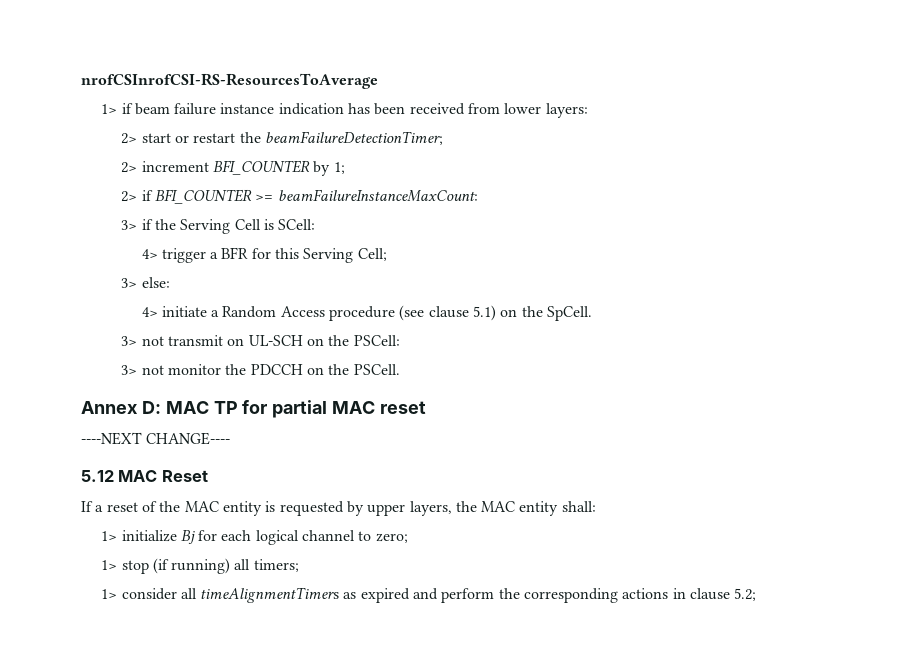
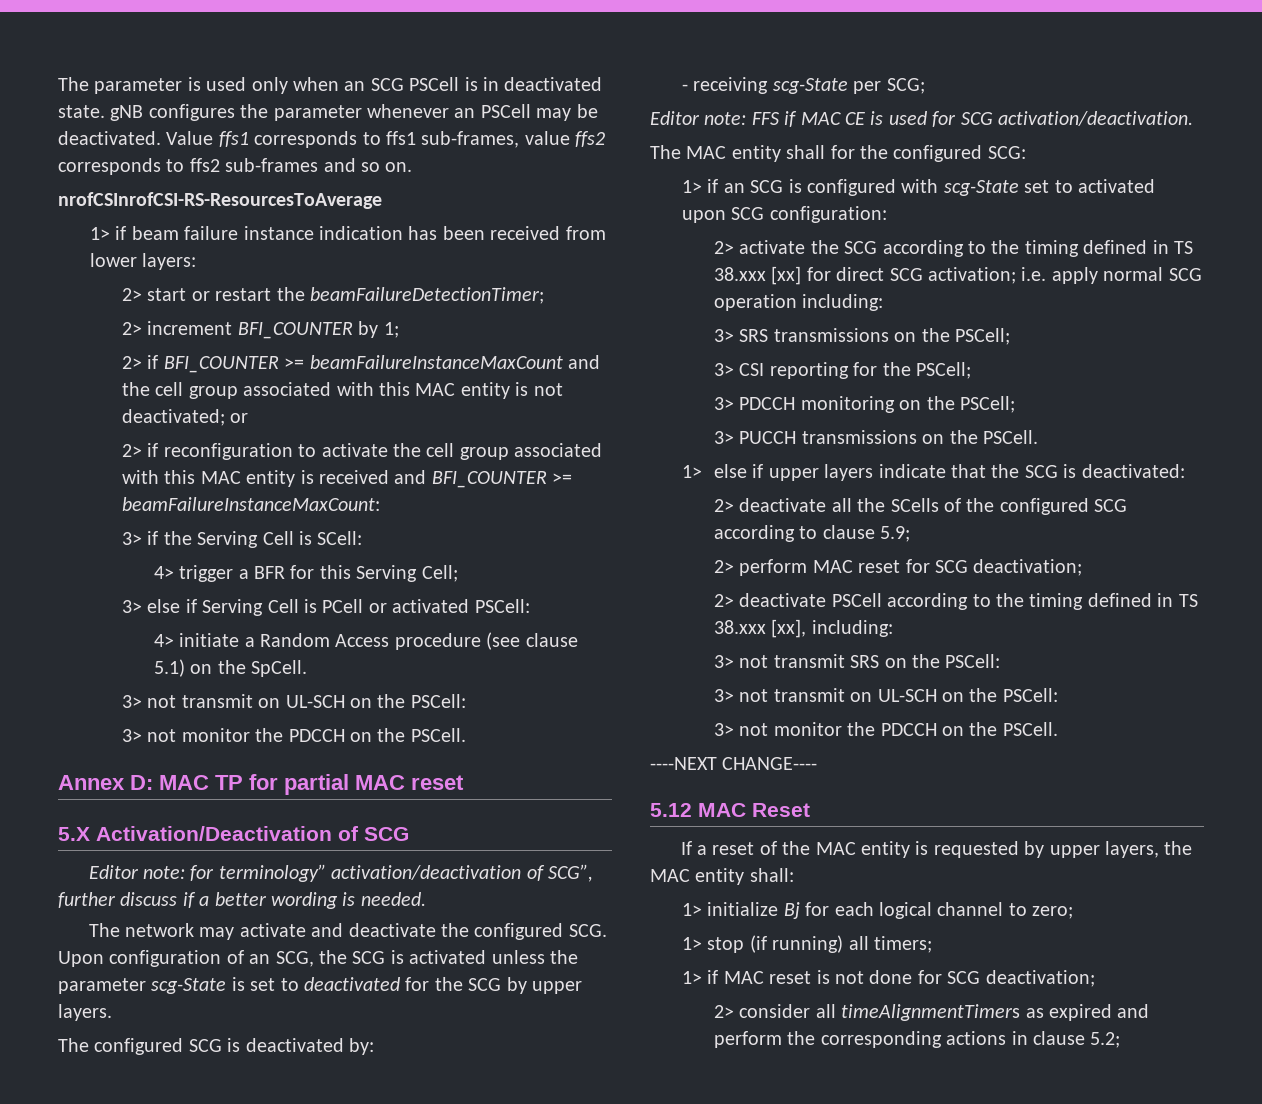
(81, 81) none -> [58,77,603,94] [58,104,598,121] [58,131,606,148] [58,158,413,175] The parameter is used only when an SCG PSCell is in deactivated state. gNB configures the parameter whenever an PSCell may be deactivated. Value ffs1 corresponds to ffs1 sub-frames, value ffs2 corresponds to ffs2 sub-frames and so on. //
(274, 197) none -> [309,355,600,369] [121,382,563,399] [121,409,249,426] [121,443,603,460] [121,470,573,488] beamFailureInstanceMaxCount and the cell group associated with this MAC entity is not deactivated; or // 2> if reconfiguration to activate the cell group associated with this MAC entity is received and BFI_COUNTER >=
[141,277,170,288] else: -> [147,599,530,616] else if Serving Cell is PCell or activated PSCell:
(427, 407) none -> [58,826,409,841] [88,864,593,882] [58,892,426,909] [88,923,607,940] [58,950,578,967] [58,977,582,994] [58,1004,112,1021] [58,1038,374,1055] [681,77,925,94] [650,111,1193,127] [650,145,1026,162] [681,179,1155,196] [681,206,887,223] [713,240,1193,257] [713,266,1202,285] [713,294,884,311] [713,328,1010,345] [713,362,971,379] [713,396,1015,413] [713,430,1038,444] [681,464,1185,481] [713,498,1128,515] [713,525,911,542] [713,559,1083,576] [713,593,1198,610] [713,619,893,638] [713,654,1001,668] [713,688,1058,702] [713,722,1058,736] // 5.X Activation/Deactivation of SCG // Editor note: for terminology” activation/deactivation of SCG”, further discuss if a better wording is needed. // The network may activate and deactivate the configured SCG. Upon configuration of an SCG, the SCG is activated unless the parameter scg-State is set to deactivated for the SCG by upper layers. // The configured SCG is deactivated by: // - receiving scg-State per SCG; // Editor note: FFS if MAC CE is used for SCG activation/deactivation. // The MAC entity shall for the configured SCG: // 1> if an SCG is configured with scg-State set to activated upon SCG configuration: // 2> activate the SCG according to the timing defined in TS 38.xxx [xx] for direct SCG activation; i.e. apply normal SCG operation including: // 3> SRS transmissions on the PSCell; // 3> CSI reporting for the PSCell; // 3> PDCCH monitoring on the PSCell; // 3> PUCCH transmissions on the PSCell. // 1> else if upper layers indicate that the SCG is deactivated: // 2> deactivate all the SCells of the configured SCG according to clause 5.9; // 2> perform MAC reset for SCG deactivation; // 2> deactivate PSCell according to the timing defined in TS 38.xxx [xx], including: // 3> not transmit SRS on the PSCell: // 3> not transmit on UL-SCH on the PSCell: // 3> not monitor the PDCCH on the PSCell.
(118, 594) none -> [707,970,1095,987] [713,1005,734,1018] if MAC reset is not done for SCG deactivation; // 2>

